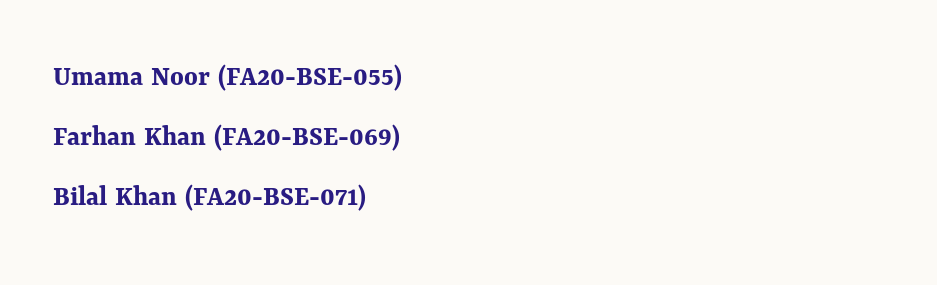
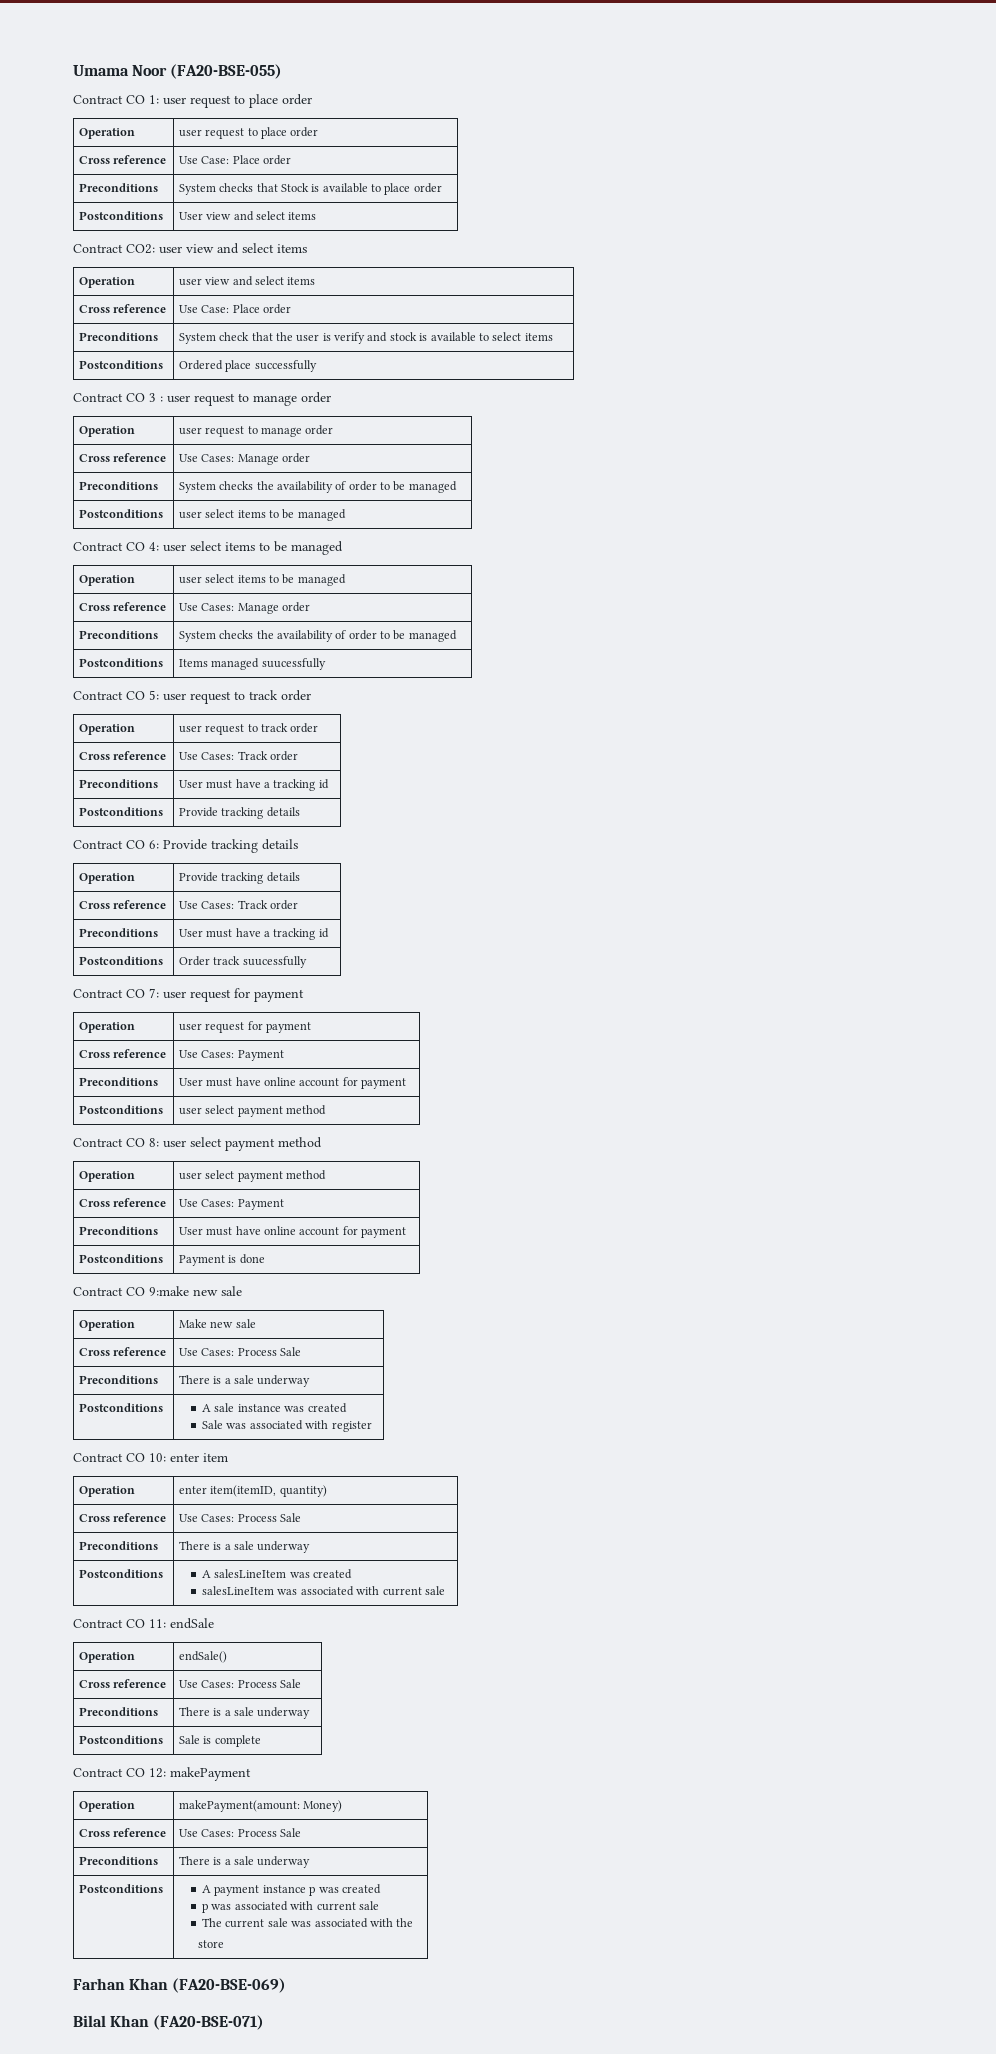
(402, 77) none -> [73,94,312,108] [78,128,135,139] [178,127,319,139] [78,155,167,164] [178,155,291,165] [78,183,158,192] [178,183,442,195] [78,211,163,220] [178,211,317,221] [73,243,307,254] [78,277,135,288] [178,276,316,286] [78,304,167,313] [178,304,291,314] [78,332,158,341] [178,332,553,344] [78,360,163,369] [178,360,317,372] [73,392,331,406] [78,426,135,437] [178,425,334,437] [78,453,167,462] [178,453,310,465] [78,481,158,490] [178,481,457,493] [78,509,163,518] [178,509,346,521] [73,541,343,555] [78,575,135,586] [178,574,346,586] [78,602,167,611] [178,602,310,614] [78,630,158,639] [178,630,457,642] [78,658,163,667] [178,658,326,670] [73,690,311,704] [78,724,135,735] [178,723,319,735] [78,751,167,760] [178,751,298,761] [78,779,158,788] [178,779,329,791] [78,807,163,816] [178,807,300,819] [73,839,298,853] [78,873,135,884] [178,872,300,884] [78,900,167,909] [178,900,298,910] [78,928,158,937] [178,928,329,940] [78,956,163,965] [178,956,307,968] [73,988,304,1002] [78,1022,135,1033] [178,1021,311,1033] [78,1049,167,1058] [178,1050,284,1061] [78,1077,158,1086] [178,1077,407,1089] [78,1105,163,1114] [178,1105,326,1117] [73,1137,322,1151] [78,1171,135,1182] [178,1170,326,1182] [78,1198,167,1207] [178,1199,284,1210] [78,1226,158,1235] [178,1226,407,1238] [78,1254,163,1263] [178,1254,265,1266] [73,1286,242,1296] [78,1320,135,1331] [178,1319,256,1328] [78,1347,167,1356] [178,1347,301,1356] [78,1375,158,1384] [178,1375,311,1387] [78,1403,163,1412] [202,1403,347,1413] [202,1420,372,1432] [73,1453,228,1462] [78,1486,135,1497] [178,1485,327,1497] [78,1513,167,1522] [178,1513,301,1522] [78,1541,158,1550] [178,1541,311,1553] [78,1569,163,1578] [202,1569,353,1579] [202,1586,445,1596] [73,1618,214,1629] [78,1652,135,1663] [178,1651,227,1663] [78,1679,167,1688] [178,1679,301,1688] [78,1707,158,1716] [178,1707,311,1719] [78,1735,163,1744] [178,1735,261,1747] [73,1767,251,1781] [78,1801,135,1812] [178,1800,343,1812] [78,1828,167,1837] [178,1828,301,1837] [78,1856,158,1865] [178,1856,311,1868] [78,1884,163,1893] [202,1884,381,1896] [202,1901,379,1913] [202,1918,414,1928] [197,1940,224,1948] // Contract CO 1: user request to place order // Operation | user request to place order // Cross reference | Use Case: Place order // Preconditions | System checks that Stock is available to place order // Postconditions | User view and select items // Contract CO2: user view and select items // Operation | user view and select items // Cross reference | Use Case: Place order // Preconditions | System check that the user is verify and stock is available to select items // Postconditions | Ordered place successfully // Contract CO 3 : user request to manage order // Operation | user request to manage order // Cross reference | Use Cases: Manage order // Preconditions | System checks the availability of order to be managed // Postconditions | user select items to be managed // Contract CO 4: user select items to be managed // Operation | user select items to be managed // Cross reference | Use Cases: Manage order // Preconditions | System checks the availability of order to be managed // Postconditions | Items managed suucessfully // Contract CO 5: user request to track order // Operation | user request to track order // Cross reference | Use Cases: Track order // Preconditions | User must have a tracking id // Postconditions | Provide tracking details // Contract CO 6: Provide tracking details // Operation | Provide tracking details // Cross reference | Use Cases: Track order // Preconditions | User must have a tracking id // Postconditions | Order track suucessfully // Contract CO 7: user request for payment // Operation | user request for payment // Cross reference | Use Cases: Payment // Preconditions | User must have online account for payment // Postconditions | user select payment method // Contract CO 8: user select payment method // Operation | user select payment method // Cross reference | Use Cases: Payment // Preconditions | User must have online account for payment // Postconditions | Payment is done // Contract CO 9:make new sale // Operation | Make new sale // Cross reference | Use Cases: Process Sale // Preconditions | There is a sale underway // Postconditions | A sale instance was created // Sale was associated with register // Contract CO 10: enter item // Operation | enter item(itemID, quantity) // Cross reference | Use Cases: Process Sale // Preconditions | There is a sale underway // Postconditions | A salesLineItem was created // salesLineItem was associated with current sale // Contract CO 11: endSale // Operation | endSale() // Cross reference | Use Cases: Process Sale // Preconditions | There is a sale underway // Postconditions | Sale is complete // Contract CO 12: makePayment // Operation | makePayment(amount: Money) // Cross reference | Use Cases: Process Sale // Preconditions | There is a sale underway // Postconditions | A payment instance p was created // p was associated with current sale // The current sale was associated with the // store

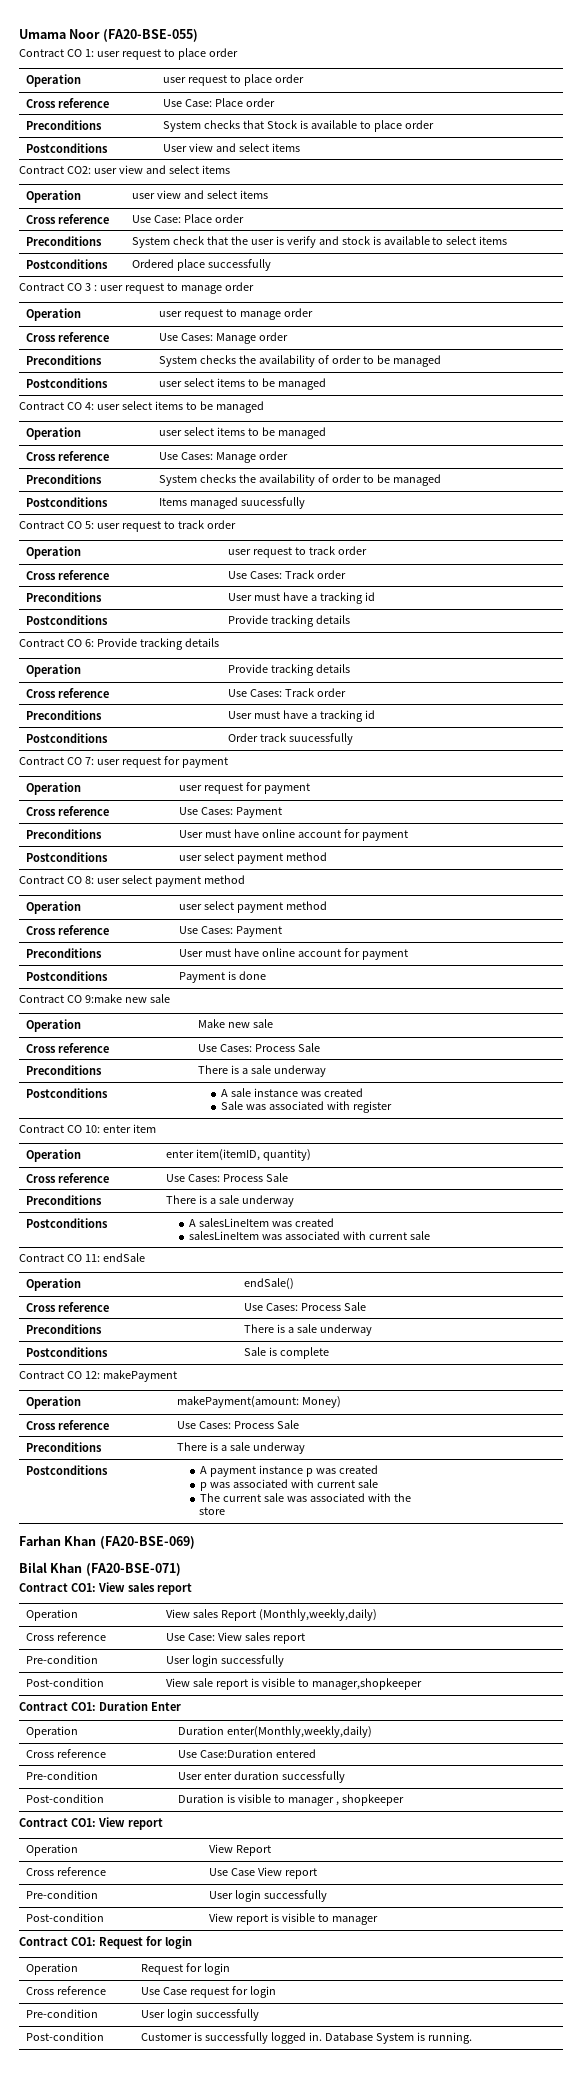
(265, 2022) none -> [19,1582,192,1595] [25,1609,78,1621] [165,1609,377,1621] [25,1632,106,1641] [165,1632,305,1644] [25,1655,98,1664] [165,1655,284,1667] [25,1678,104,1687] [165,1678,422,1690] [19,1701,181,1711] [25,1726,78,1738] [177,1726,372,1738] [25,1749,106,1758] [177,1749,316,1758] [25,1771,98,1780] [177,1771,345,1783] [25,1794,104,1803] [177,1794,404,1806] [19,1817,163,1830] [25,1844,78,1856] [208,1844,271,1856] [25,1867,106,1876] [208,1867,317,1879] [25,1890,98,1899] [208,1890,327,1902] [25,1913,104,1922] [208,1913,378,1925] [19,1936,192,1949] [25,1963,78,1975] [140,1963,230,1975] [25,1986,106,1995] [140,1986,276,1998] [25,2009,98,2018] [140,2009,259,2021] [25,2032,104,2041] [140,2032,472,2044] // Contract CO1: View sales report // Operation | View sales Report (Monthly,weekly,daily) // Cross reference | Use Case: View sales report // Pre-condition | User login successfully // Post-condition | View sale report is visible to manager,shopkeeper // Contract CO1: Duration Enter // Operation | Duration enter(Monthly,weekly,daily) // Cross reference | Use Case:Duration entered // Pre-condition | User enter duration successfully // Post-condition | Duration is visible to manager , shopkeeper // Contract CO1: View report // Operation | View Report // Cross reference | Use Case View report // Pre-condition | User login successfully // Post-condition | View report is visible to manager // Contract CO1: Request for login // Operation | Request for login // Cross reference | Use Case request for login // Pre-condition | User login successfully // Post-condition | Customer is successfully logged in. Database System is running.

